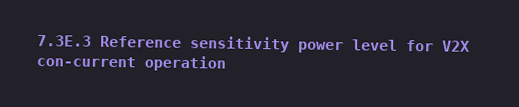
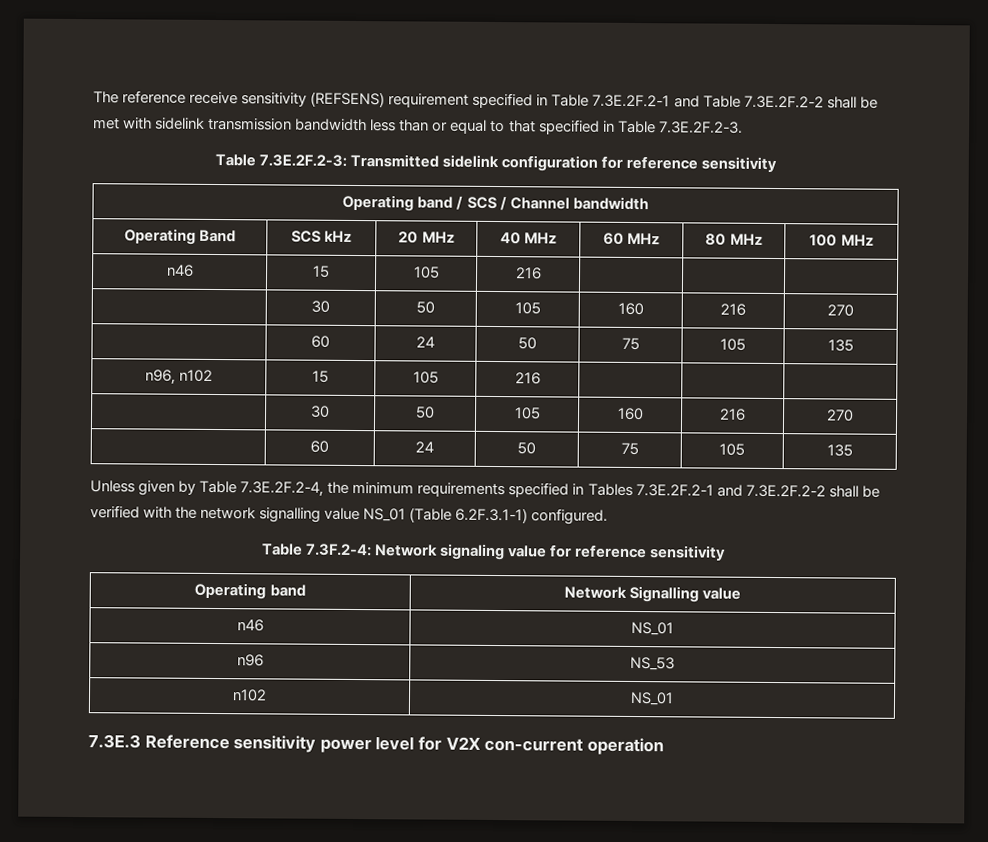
(37, 40) none -> [93,90,878,109] [93,117,743,135] [214,153,778,173] [342,194,649,212] [123,228,237,245] [290,230,353,243] [398,231,455,244] [499,232,558,245] [602,232,661,245] [705,233,763,246] [809,234,874,247] [166,264,194,277] [313,265,330,278] [413,266,440,279] [515,267,542,280] [311,300,330,313] [416,301,435,314] [514,302,541,315] [617,302,644,316] [720,303,746,316] [827,304,854,317] [311,335,330,348] [416,336,435,348] [518,337,537,350] [621,337,640,351] [720,338,746,351] [827,339,854,352] [144,369,214,385] [312,370,329,383] [412,371,439,384] [514,372,541,385] [311,405,330,418] [416,406,435,419] [514,407,541,420] [617,407,644,421] [720,408,746,421] [827,409,854,422] [310,440,329,453] [415,441,434,453] [517,442,536,455] [620,442,639,456] [719,443,745,456] [826,444,853,457] [90,480,880,498] [90,505,609,525] [261,543,727,561] [194,582,306,600] [563,585,742,603] [236,619,264,632] [631,621,675,636] [236,654,264,667] [630,656,676,671] [232,689,267,702] [630,691,675,706] The reference receive sensitivity (REFSENS) requirement specified in Table 7.3E.2F.2-1 and Table 7.3E.2F.2-2 shall be met with sidelink transmission bandwidth less than or equal to that specified in Table 7.3E.2F.2-3. // Table 7.3E.2F.2-3: Transmitted sidelink configuration for reference sensitivity // Operating band / SCS / Channel bandwidth // Operating Band | SCS kHz | 20 MHz | 40 MHz | 60 MHz | 80 MHz | 100 MHz // n46 | 15 | 105 | 216 | | | // | 30 | 50 | 105 | 160 | 216 | 270 // | 60 | 24 | 50 | 75 | 105 | 135 // n96, n102 | 15 | 105 | 216 | | | // | 30 | 50 | 105 | 160 | 216 | 270 // | 60 | 24 | 50 | 75 | 105 | 135 // Unless given by Table 7.3E.2F.2-4, the minimum requirements specified in Tables 7.3E.2F.2-1 and 7.3E.2F.2-2 shall be verified with the network signalling value NS_01 (Table 6.2F.3.1-1) configured. // Table 7.3F.2-4: Network signaling value for reference sensitivity // Operating band | Network Signalling value // n46 | NS_01 // n96 | NS_53 // n102 | NS_01 //

